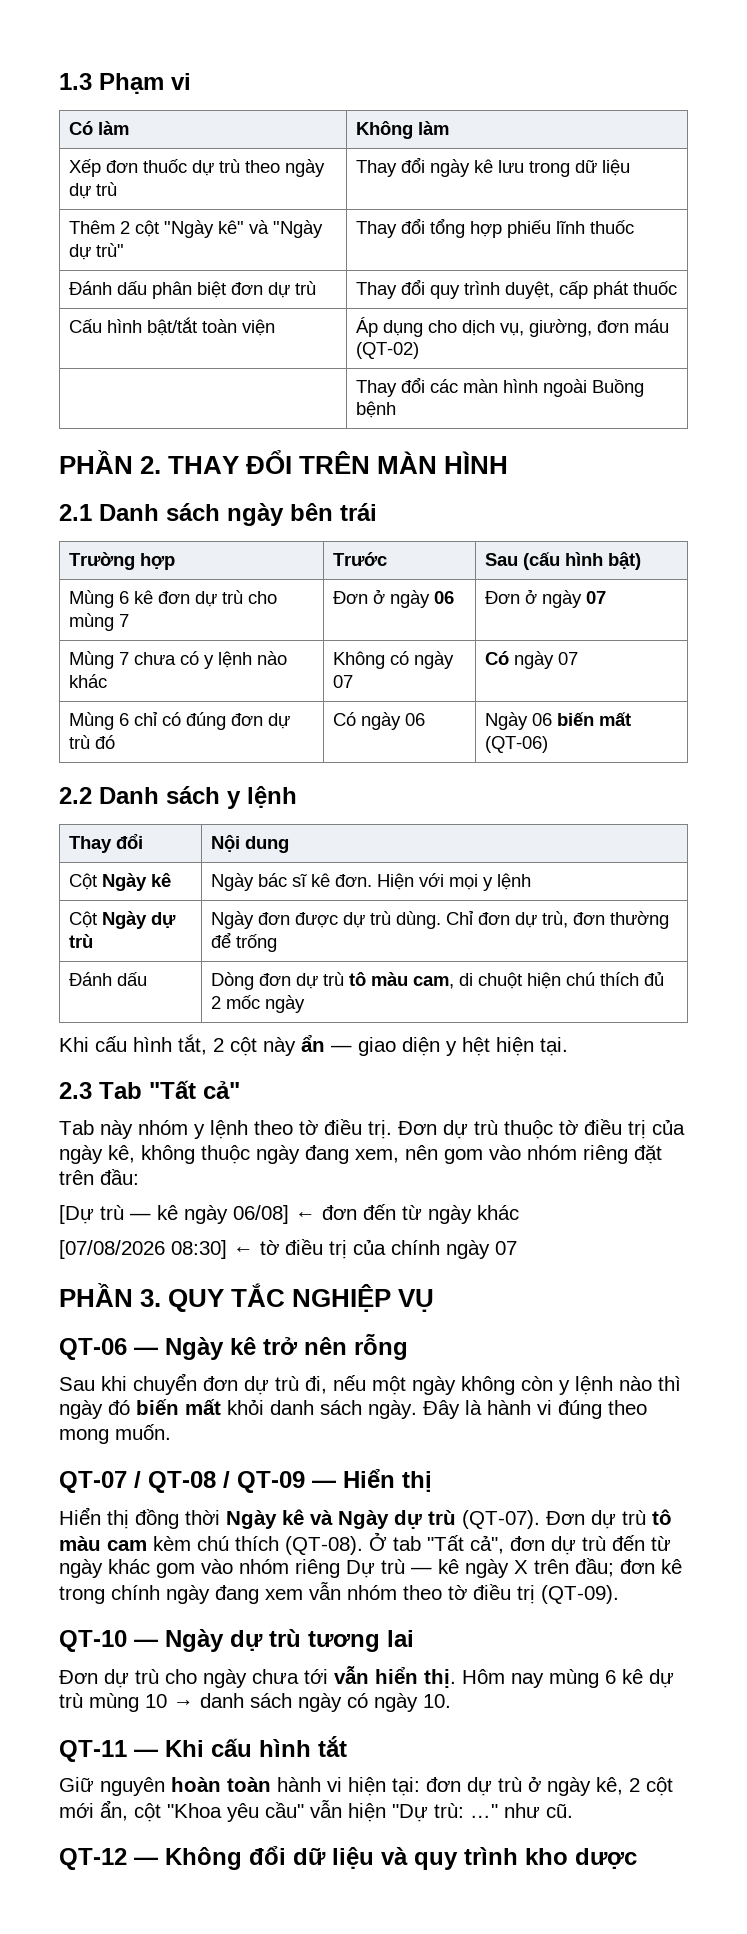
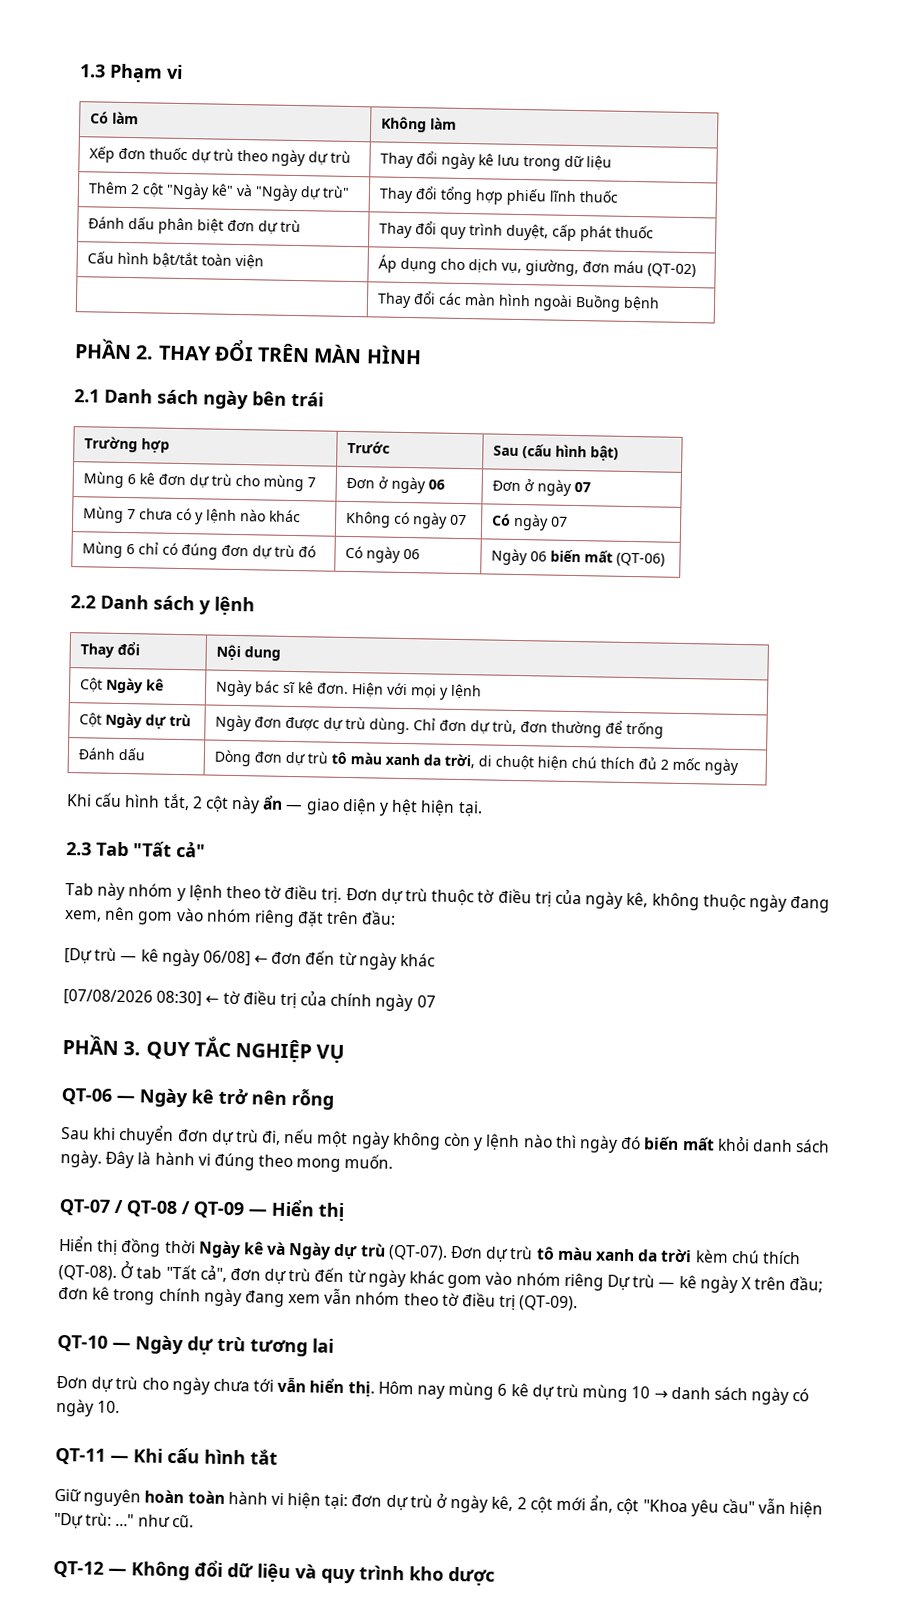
[413,976,455,989] cam, -> [385,753,476,769] xanh da trời,
[107,1540,147,1551] cam -> [594,1248,693,1263] xanh da trời

